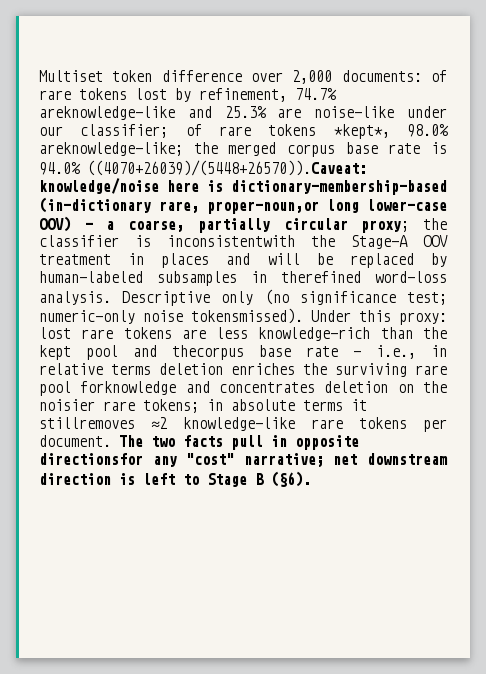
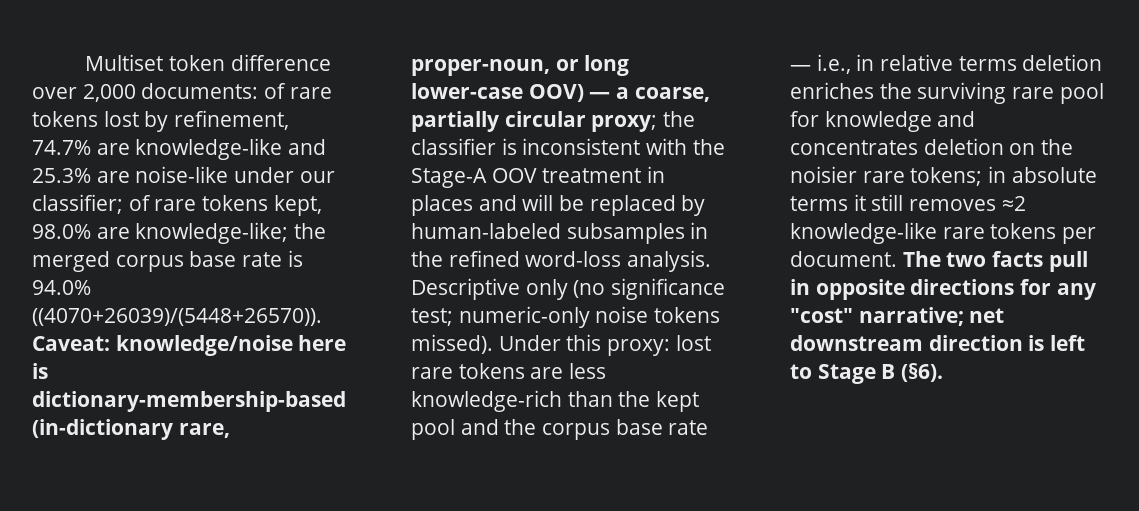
[39,106,175,120] areknowledge-like -> [96,138,283,160] are knowledge-like
[333,124,449,139] [39,142,183,156] *kept*, 98.0% areknowledge-like; -> [273,195,322,216] [32,222,289,244] kept, 98.0% are knowledge-like;
[87,160,367,176] ((4070+26039)/(5448+26570)).Caveat: -> [32,308,322,326] [32,336,110,351] ((4070+26039)/(5448+26570)). Caveat:
[207,201,319,214] proper-noun,or -> [411,59,579,76] proper-noun, or
[167,235,295,247] inconsistentwith -> [522,138,688,155] inconsistent with
[281,271,361,283] therefined -> [411,250,520,267] the refined
[191,308,303,324] tokensmissed). -> [654,307,721,323] [411,334,493,354] tokens missed).
[172,345,244,360] thecorpus -> [504,419,611,440] the corpus
[80,381,177,395] forknowledge -> [790,111,932,132] for knowledge
[39,417,135,429] stillremoves -> [871,194,997,211] still removes
[39,453,143,465] directionsfor -> [910,279,1052,295] directions for

